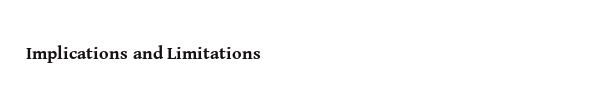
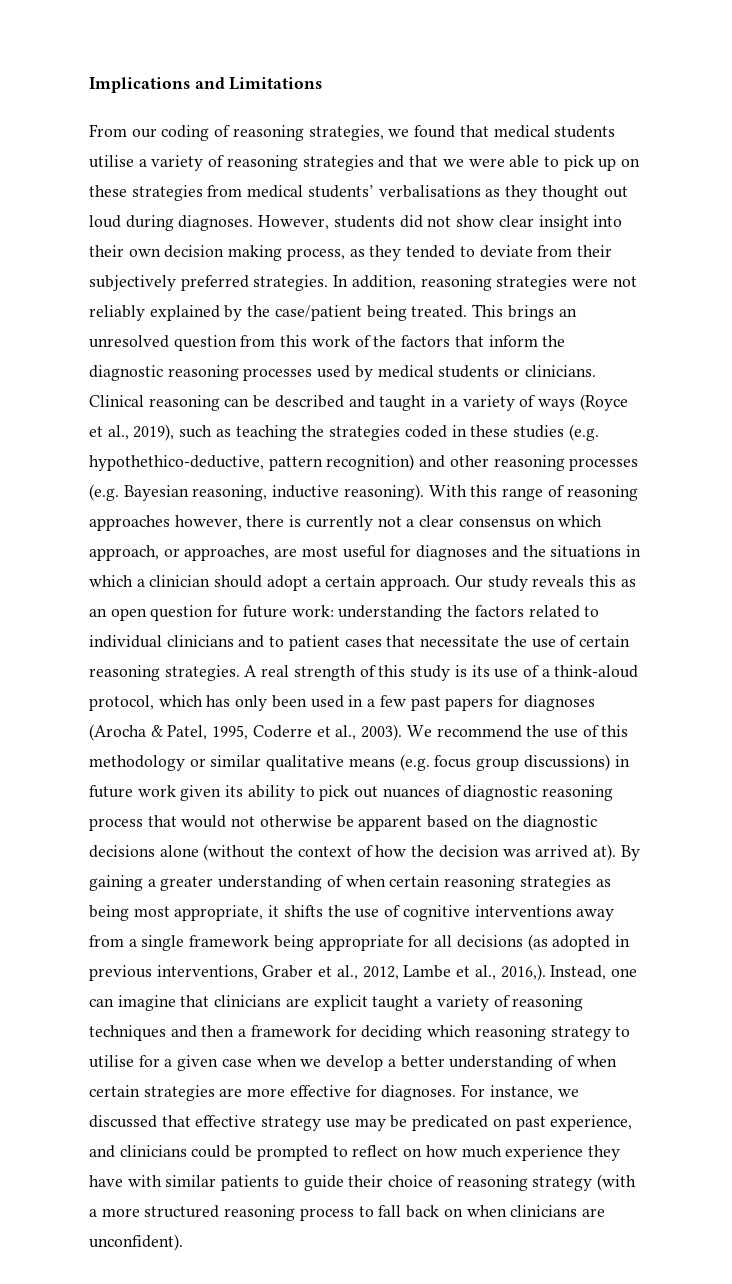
(262, 53) none -> [89,124,616,141] [89,155,641,171] [89,185,628,201] [89,215,623,231] [89,245,612,261] [89,275,637,291] [89,304,577,321] [89,335,566,351] [89,365,596,381] [89,394,628,411] [89,424,599,441] [89,454,639,471] [89,484,638,501] [89,515,603,531] [89,545,641,561] [89,575,636,591] [89,605,600,621] [89,635,630,651] [89,665,639,681] [89,695,595,711] [89,724,629,741] [89,754,630,771] [89,785,613,801] [89,815,598,831] [89,844,640,861] [89,875,611,891] [89,905,615,921] [89,934,630,951] [89,964,637,981] [89,995,584,1011] [89,1025,631,1041] [89,1055,617,1071] [89,1084,579,1101] [89,1115,633,1131] [89,1145,620,1161] [89,1174,636,1191] [89,1205,605,1221] [89,1234,183,1251] // From our coding of reasoning strategies, we found that medical students utilise a variety of reasoning strategies and that we were able to pick up on these strategies from medical students’ verbalisations as they thought out loud during diagnoses. However, students did not show clear insight into their own decision making process, as they tended to deviate from their subjectively preferred strategies. In addition, reasoning strategies were not reliably explained by the case/patient being treated. This brings an unresolved question from this work of the factors that inform the diagnostic reasoning processes used by medical students or clinicians. Clinical reasoning can be described and taught in a variety of ways (Royce et al., 2019), such as teaching the strategies coded in these studies (e.g. hypothethico-deductive, pattern recognition) and other reasoning processes (e.g. Bayesian reasoning, inductive reasoning). With this range of reasoning approaches however, there is currently not a clear consensus on which approach, or approaches, are most useful for diagnoses and the situations in which a clinician should adopt a certain approach. Our study reveals this as an open question for future work: understanding the factors related to individual clinicians and to patient cases that necessitate the use of certain reasoning strategies. A real strength of this study is its use of a think-aloud protocol, which has only been used in a few past papers for diagnoses (Arocha & Patel, 1995, Coderre et al., 2003). We recommend the use of this methodology or similar qualitative means (e.g. focus group discussions) in future work given its ability to pick out nuances of diagnostic reasoning process that would not otherwise be apparent based on the diagnostic decisions alone (without the context of how the decision was arrived at). By gaining a greater understanding of when certain reasoning strategies as being most appropriate, it shifts the use of cognitive interventions away from a single framework being appropriate for all decisions (as adopted in previous interventions, Graber et al., 2012, Lambe et al., 2016,). Instead, one can imagine that clinicians are explicit taught a variety of reasoning techniques and then a framework for deciding which reasoning strategy to utilise for a given case when we develop a better understanding of when certain strategies are more effective for diagnoses. For instance, we discussed that effective strategy use may be predicated on past experience, and clinicians could be prompted to reflect on how much experience they have with similar patients to guide their choice of reasoning strategy (with a more structured reasoning process to fall back on when clinicians are unconfident).

